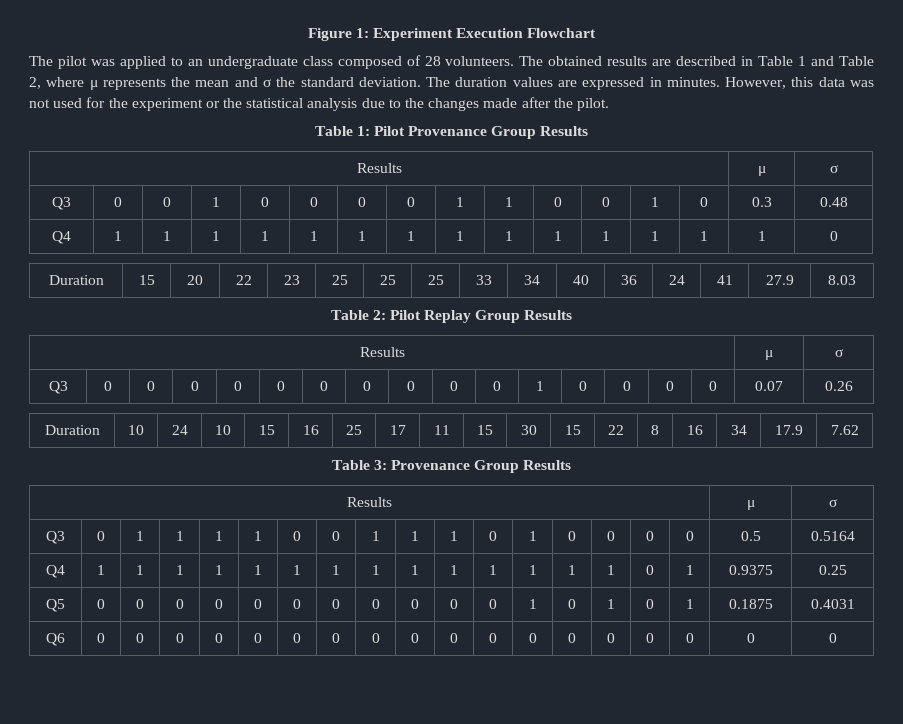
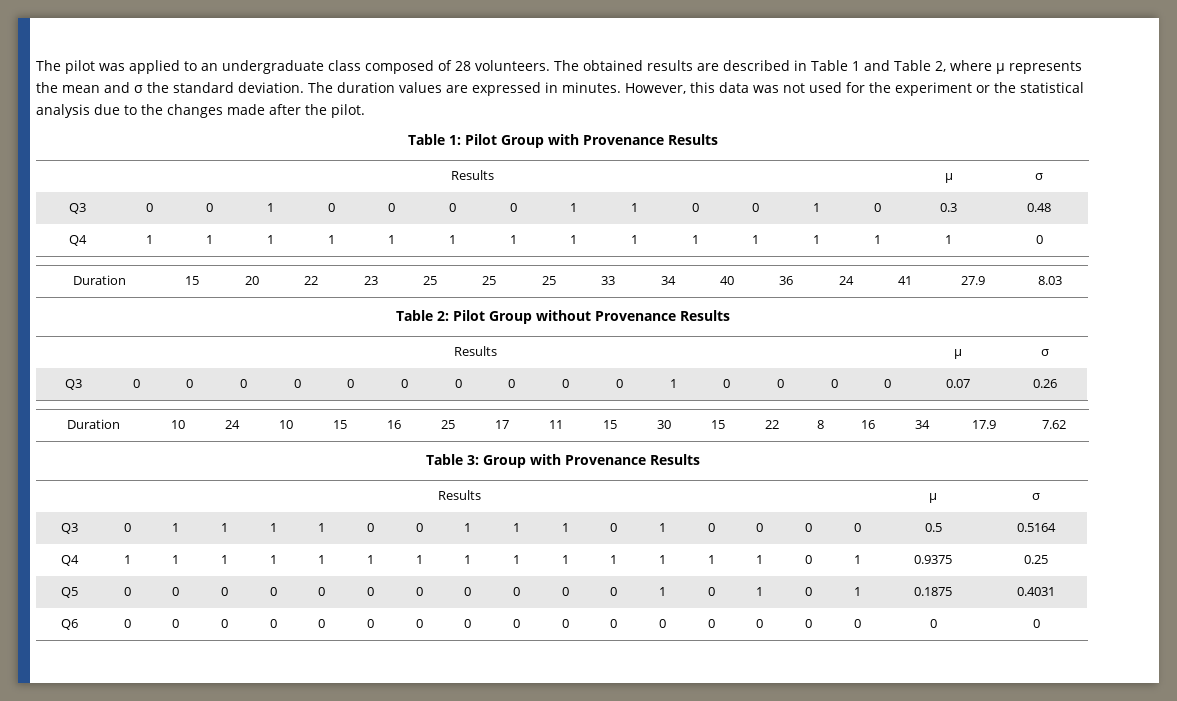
[307,28,597,41] Figure 1: Experiment Execution Flowchart // -> (36, 65) none
[408,126,537,139] Provenance Group -> [500,134,664,148] Group with Provenance
[424,310,521,323] Replay Group -> [488,310,676,324] Group without Provenance
[391,460,520,473] Provenance Group -> [482,454,646,468] Group with Provenance

